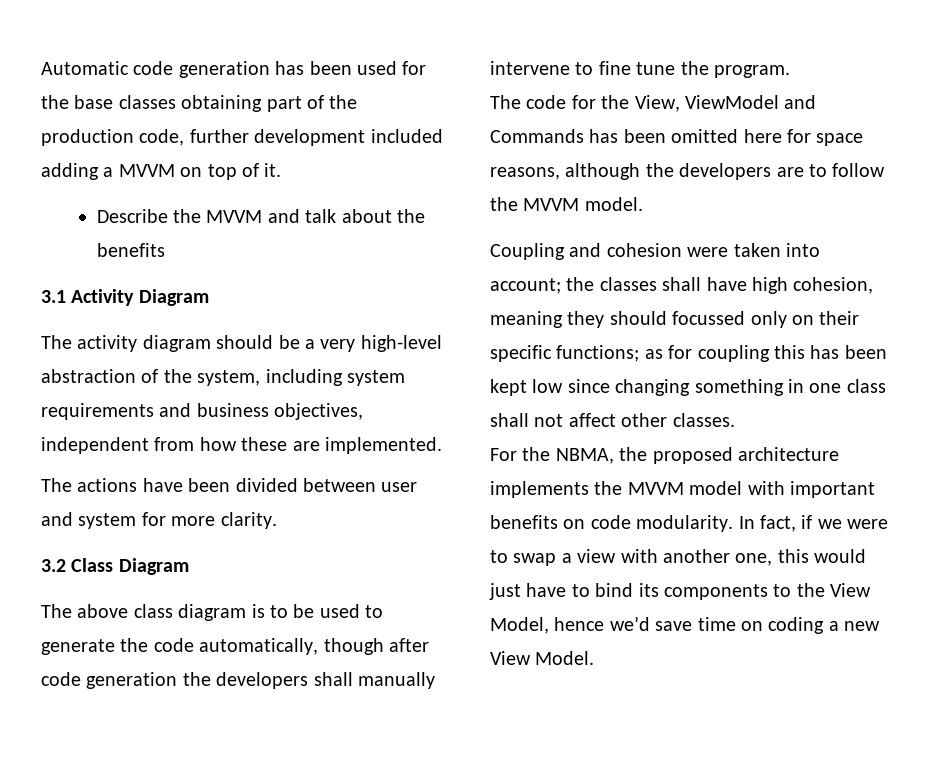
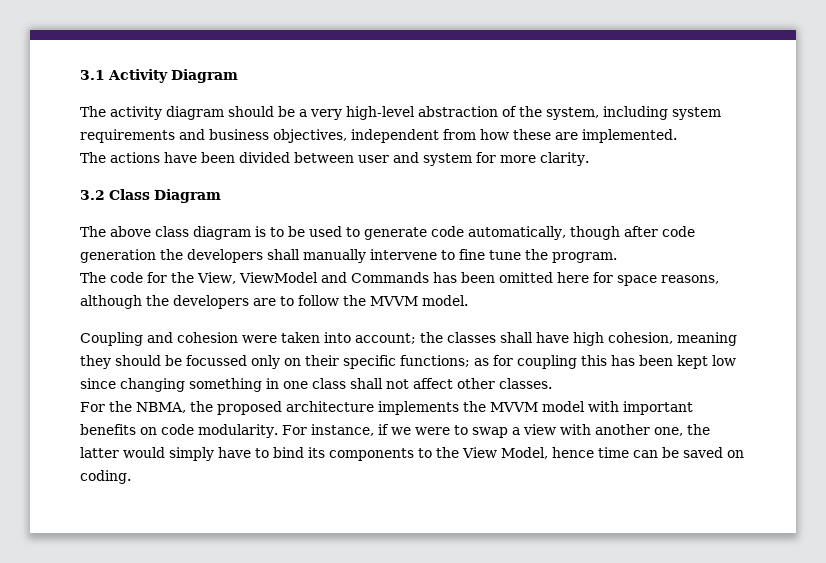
[41,61,427,78] [41,95,358,112] [41,129,443,146] [41,163,282,180] [96,209,426,223] [96,243,165,257] Automatic code generation has been used for the base classes obtaining part of the production code, further development included adding a MVVM on top of it. // Describe the MVVM and talk about the benefits // -> (80, 75) none
[120,638,149,652] the -> (427, 233) none
(667, 318) none -> [165,355,182,366] be
[738,515,796,532] In fact, -> [281,424,374,436] For instance,
[777,549,867,563] [489,583,521,600] this would just -> [686,424,710,435] [80,447,214,461] the latter would simply
[609,616,881,634] [490,651,595,665] we’d save time on coding a new View Model. -> [598,447,744,458] [80,470,131,484] time can be saved on coding.

